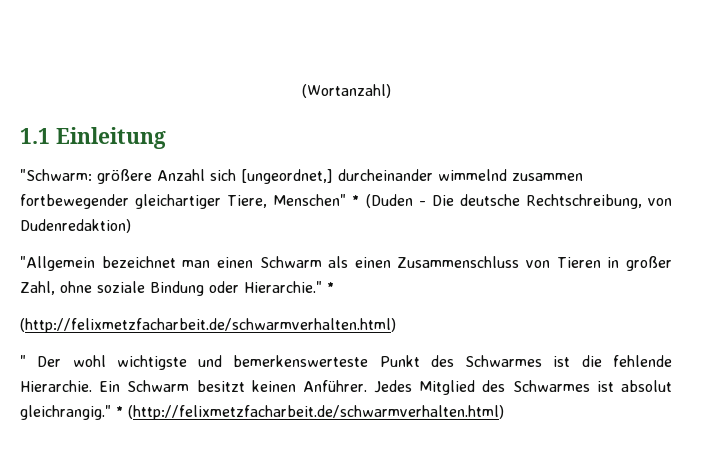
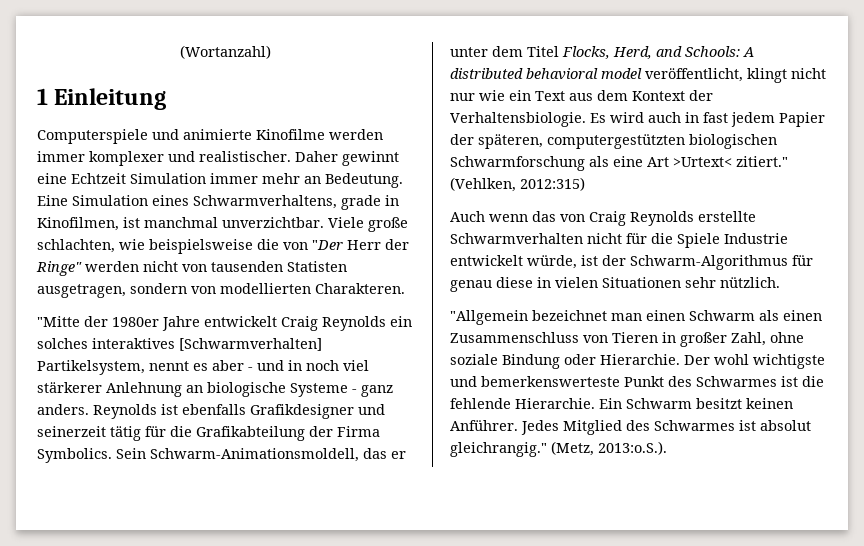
[20,128,50,144] 1.1 -> [37,88,48,105] 1
[20,169,583,184] [20,194,673,209] [20,219,131,233] "Schwarm: größere Anzahl sich [ungeordnet,] durcheinander wimmelnd zusammen fortbewegender gleichartiger Tiere, Menschen" * (Duden - Die deutsche Rechtschreibung, von Dudenredaktion) -> [37,129,383,144] [37,151,399,166] [37,173,403,188] [37,195,399,210] [37,217,408,232] [37,239,409,254] [36,261,347,276] [37,283,405,298] [37,316,412,331] [37,338,322,351] [37,360,369,375] [37,382,393,397] [37,404,385,419] [37,426,380,441] [37,448,406,463] [450,46,754,59] [450,68,826,83] [450,90,713,101] [450,112,825,127] [450,134,777,149] [450,156,788,171] [450,177,585,192] [450,211,756,226] [450,233,788,248] [450,255,813,270] [450,277,780,292] Computerspiele und animierte Kinofilme werden immer komplexer und realistischer. Daher gewinnt eine Echtzeit Simulation immer mehr an Bedeutung. Eine Simulation eines Schwarmverhaltens, grade in Kinofilmen, ist manchmal unverzichtbar. Viele große schlachten, wie beispielsweise die von "Der Herr der Ringe" werden nicht von tausenden Statisten ausgetragen, sondern von modellierten Charakteren. // "Mitte der 1980er Jahre entwickelt Craig Reynolds ein solches interaktives [Schwarmverhalten] Partikelsystem, nennt es aber - und in noch viel stärkerer Anlehnung an biologische Systeme - ganz anders. Reynolds ist ebenfalls Grafikdesigner und seinerzeit tätig für die Grafikabteilung der Firma Symbolics. Sein Schwarm-Animationsmoldell, das er unter dem Titel Flocks, Herd, and Schools: A distributed behavioral model veröffentlicht, klingt nicht nur wie ein Text aus dem Kontext der Verhaltensbiologie. Es wird auch in fast jedem Papier der späteren, computergestützten biologischen Schwarmforschung als eine Art >Urtext< zitiert." (Vehlken, 2012:315) // Auch wenn das von Craig Reynolds erstellte Schwarmverhalten nicht für die Spiele Industrie entwickelt würde, ist der Schwarm-Algorithmus für genau diese in vielen Situationen sehr nützlich.
[244,281,334,293] [20,318,396,333] [20,355,26,367] Hierarchie." * // (http://felixmetzfacharbeit.de/schwarmverhalten.html) // " -> [600,354,680,365] Hierarchie.
[116,405,504,420] * (http://felixmetzfacharbeit.de/schwarmverhalten.html) -> [551,441,667,456] (Metz, 2013:o.S.).

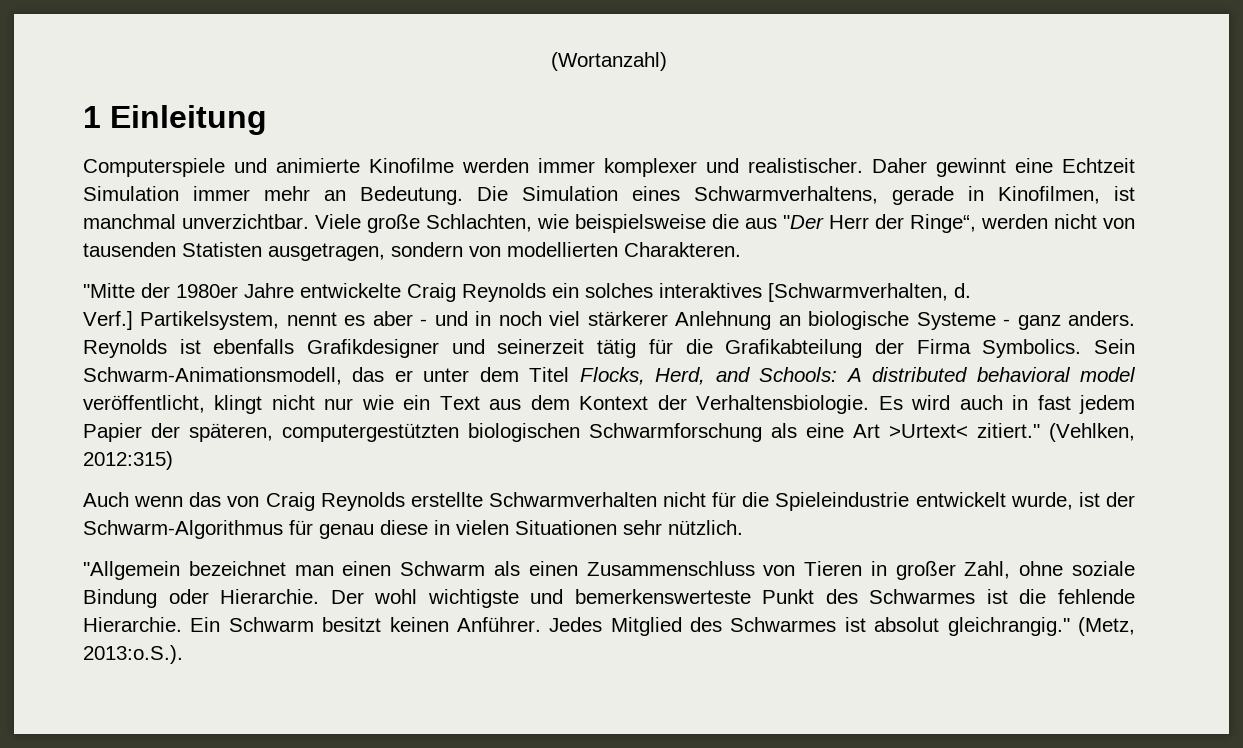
[37,195,68,206] Eine -> [477,186,508,201] Die
[341,195,381,210] grade -> [892,186,954,205] gerade
[37,239,115,253] schlachten, -> [426,214,532,232] Schlachten,
[283,242,308,250] von -> [745,218,777,229] aus
[36,261,82,276] Ringe" -> [910,214,976,233] Ringe“,
[204,316,277,327] entwickelt -> [300,283,401,298] entwickelte
[179,338,322,351] [Schwarmverhalten] -> [768,283,971,302] [83,311,133,330] [Schwarmverhalten, d. // Verf.]
[150,448,359,462] Schwarm-Animationsmoldell, -> [83,367,342,385] Schwarm-Animationsmodell,
[677,233,788,248] [450,255,577,269] Spiele Industrie entwickelt würde, -> [775,492,1073,511] Spieleindustrie entwickelt wurde,

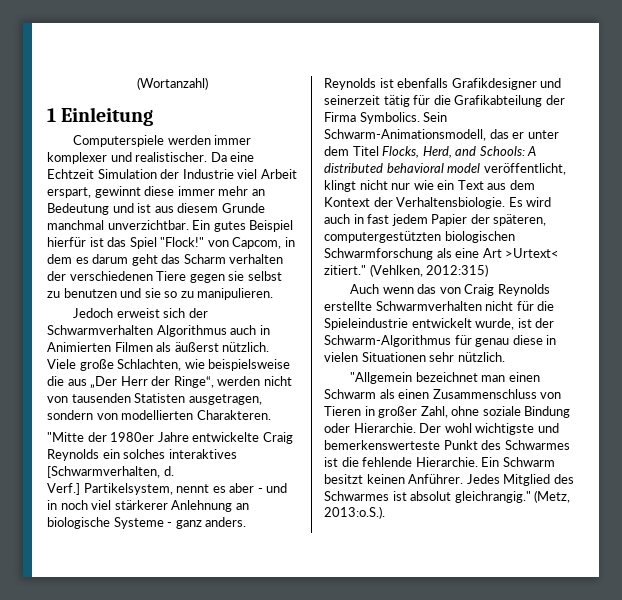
[234,158,454,173] und animierte Kinofilme -> (165, 141) none
[872,158,1006,177] Daher gewinnt -> [210,152,227,162] Da
[193,186,1135,205] [83,214,309,229] immer mehr an Bedeutung. Die Simulation eines Schwarmverhaltens, gerade in Kinofilmen, ist manchmal unverzichtbar. -> [160,169,297,179] [47,186,265,198] [47,203,265,215] [47,220,294,232] [47,237,295,249] [47,254,284,266] [47,271,282,283] [47,288,274,300] [73,308,208,318] [47,325,270,337] [47,342,270,352] der Industrie viel Arbeit erspart, gewinnt diese immer mehr an Bedeutung und ist aus diesem Grunde manchmal unverzichtbar. Ein gutes Beispiel hierfür ist das Spiel "Flock!" von Capcom, in dem es darum geht das Scharm verhalten der verschiedenen Tiere gegen sie selbst zu benutzen und sie so zu manipulieren. // Jedoch erweist sich der Schwarmverhalten Algorithmus auch in Animierten Filmen als äußerst nützlich.
[783,215,824,229] "Der -> [90,376,118,389] „Der

